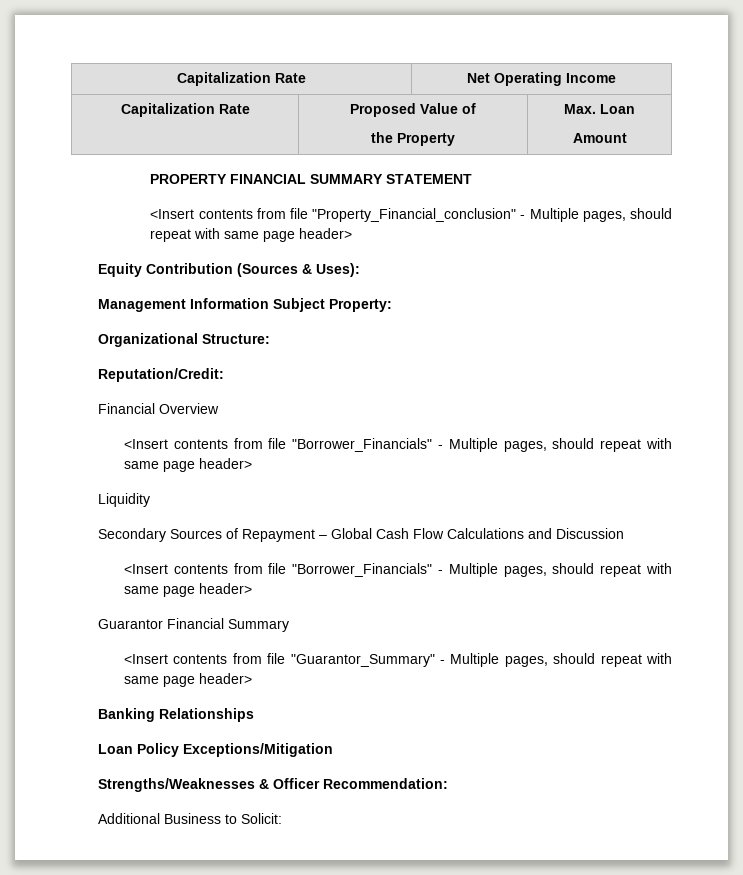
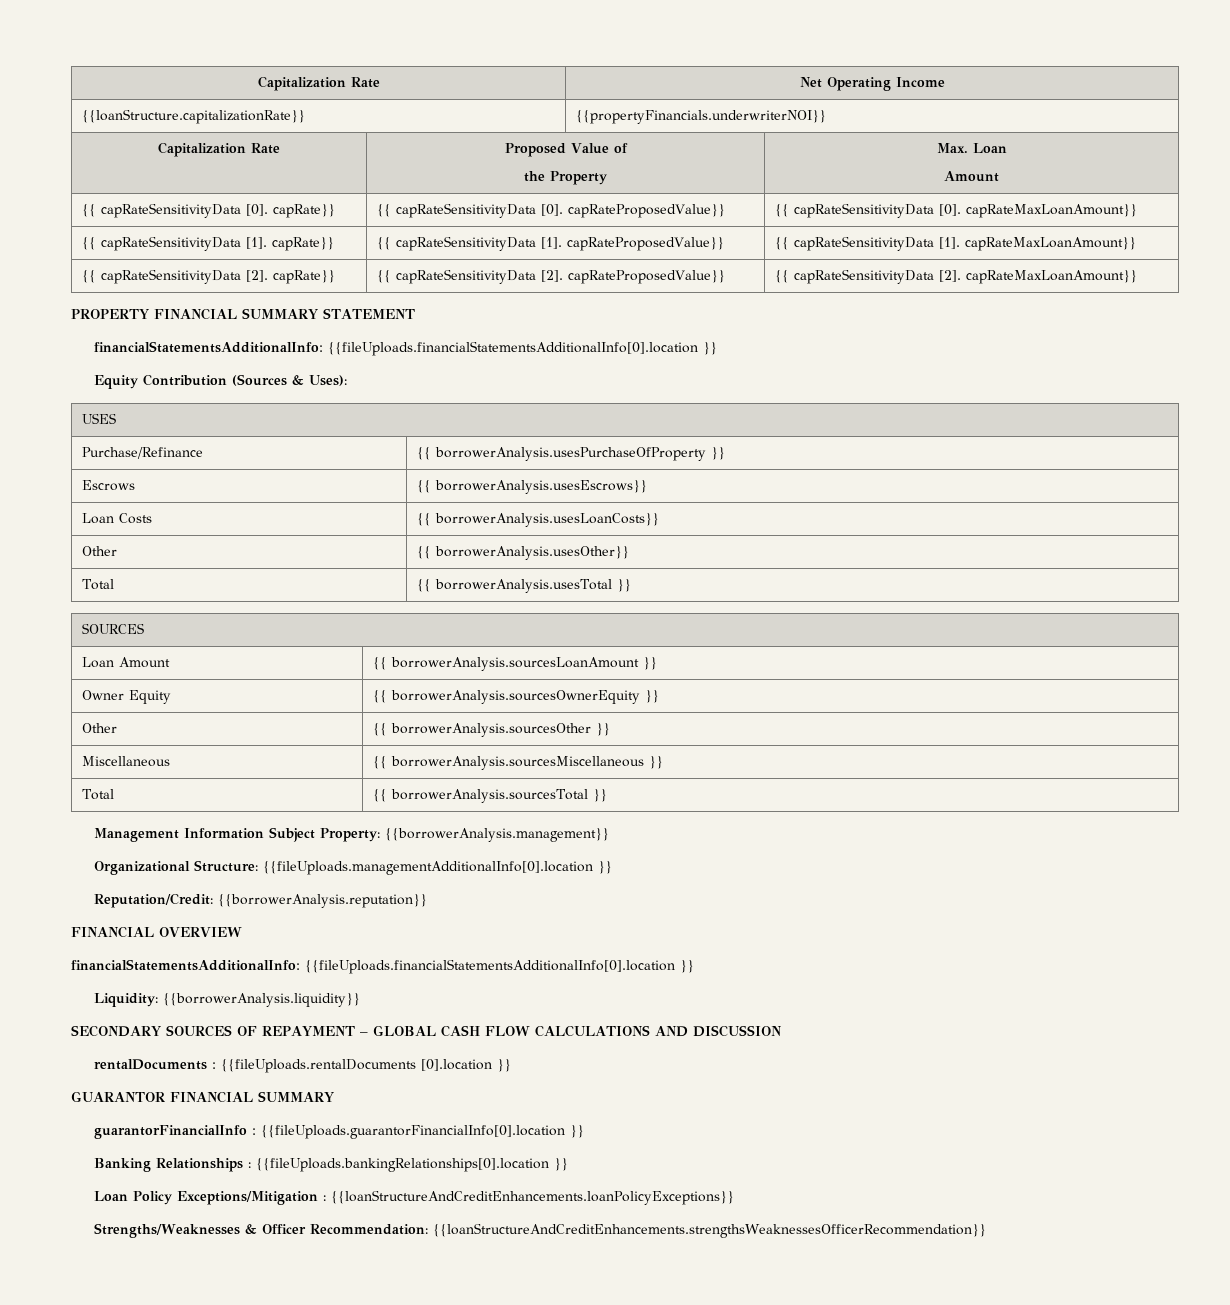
(616, 78) none -> [81,109,305,124] [575,110,826,124] // {{loanStructure.capitalizationRate}} | {{propertyFinancials.underwriterNOI}}
[150,174,473,184] [150,208,672,222] [150,228,353,242] // PROPERTY FINANCIAL SUMMARY STATEMENT // <Insert contents from file "Property_Financial_conclusion" - Multiple pages, should repeat with same page header> -> [81,203,335,218] [376,203,725,218] [774,203,1137,218] [81,236,334,251] [376,236,724,251] [774,236,1136,251] [81,269,335,284] [376,269,725,284] [774,269,1137,284] [71,308,415,320] [94,341,718,356] // {{ capRateSensitivityData [0]. capRate}} | {{ capRateSensitivityData [0]. capRateProposedValue}} | {{ capRateSensitivityData [0]. capRateMaxLoanAmount}} // {{ capRateSensitivityData [1]. capRate}} | {{ capRateSensitivityData [1]. capRateProposedValue}} | {{ capRateSensitivityData [1]. capRateMaxLoanAmount}} // {{ capRateSensitivityData [2]. capRate}} | {{ capRateSensitivityData [2]. capRateProposedValue}} | {{ capRateSensitivityData [2]. capRateMaxLoanAmount}} // PROPERTY FINANCIAL SUMMARY STATEMENT // financialStatementsAdditionalInfo: {{fileUploads.financialStatementsAdditionalInfo[0].location }}
(360, 270) none -> [81,413,116,424] [81,447,203,459] [416,447,725,461] [81,480,135,491] [416,480,647,494] [81,513,152,524] [416,513,659,527] [81,546,117,556] [416,546,629,560] [81,579,114,590] [416,579,631,593] [81,623,144,634] [81,657,170,668] [372,657,657,671] [81,690,171,704] [372,690,659,704] [81,723,117,733] [372,723,610,737] [81,756,170,767] [372,756,663,770] [81,789,114,800] [372,789,607,803] // USES // Purchase/Refinance | {{ borrowerAnalysis.usesPurchaseOfProperty }} // Escrows | {{ borrowerAnalysis.usesEscrows}} // Loan Costs | {{ borrowerAnalysis.usesLoanCosts}} // Other | {{ borrowerAnalysis.usesOther}} // Total | {{ borrowerAnalysis.usesTotal }} // SOURCES // Loan Amount | {{ borrowerAnalysis.sourcesLoanAmount }} // Owner Equity | {{ borrowerAnalysis.sourcesOwnerEquity }} // Other | {{ borrowerAnalysis.sourcesOther }} // Miscellaneous | {{ borrowerAnalysis.sourcesMiscellaneous }} // Total | {{ borrowerAnalysis.sourcesTotal }}
(392, 305) none -> [385,828,610,842] {{borrowerAnalysis.management}}
(270, 339) none -> [263,861,613,875] {{fileUploads.managementAdditionalInfo[0].location }}
[97,403,219,414] [123,438,672,452] [123,458,252,472] [97,493,150,507] [97,528,624,542] [123,563,672,577] [123,583,252,597] [97,618,289,632] [123,653,672,667] [123,673,252,687] // Financial Overview // <Insert contents from file "Borrower_Financials" - Multiple pages, should repeat with same page header> // Liquidity // Secondary Sources of Repayment – Global Cash Flow Calculations and Discussion // <Insert contents from file "Borrower_Financials" - Multiple pages, should repeat with same page header> // Guarantor Financial Summary // <Insert contents from file "Guarantor_Summary" - Multiple pages, should repeat with same page header> -> [218,894,428,908] [71,926,242,938] [71,959,694,974] [94,993,361,1007] [71,1025,782,1037] [94,1059,512,1073] [71,1091,334,1103] [94,1125,585,1139] {{borrowerAnalysis.reputation}} // FINANCIAL OVERVIEW // financialStatementsAdditionalInfo: {{fileUploads.financialStatementsAdditionalInfo[0].location }} // Liquidity: {{borrowerAnalysis.liquidity}} // SECONDARY SOURCES OF REPAYMENT – GLOBAL CASH FLOW CALCULATIONS AND DISCUSSION // rentalDocuments : {{fileUploads.rentalDocuments [0].location }} // GUARANTOR FINANCIAL SUMMARY // guarantorFinancialInfo : {{fileUploads.guarantorFinancialInfo[0].location }}
(254, 715) none -> [248,1158,569,1172] : {{fileUploads.bankingRelationships[0].location }}
(333, 750) none -> [323,1190,735,1205] : {{loanStructureAndCreditEnhancements.loanPolicyExceptions}}
[97,813,282,824] // Additional Business to Solicit: -> [433,1223,987,1238] {{loanStructureAndCreditEnhancements.strengthsWeaknessesOfficerRecommendation}}

